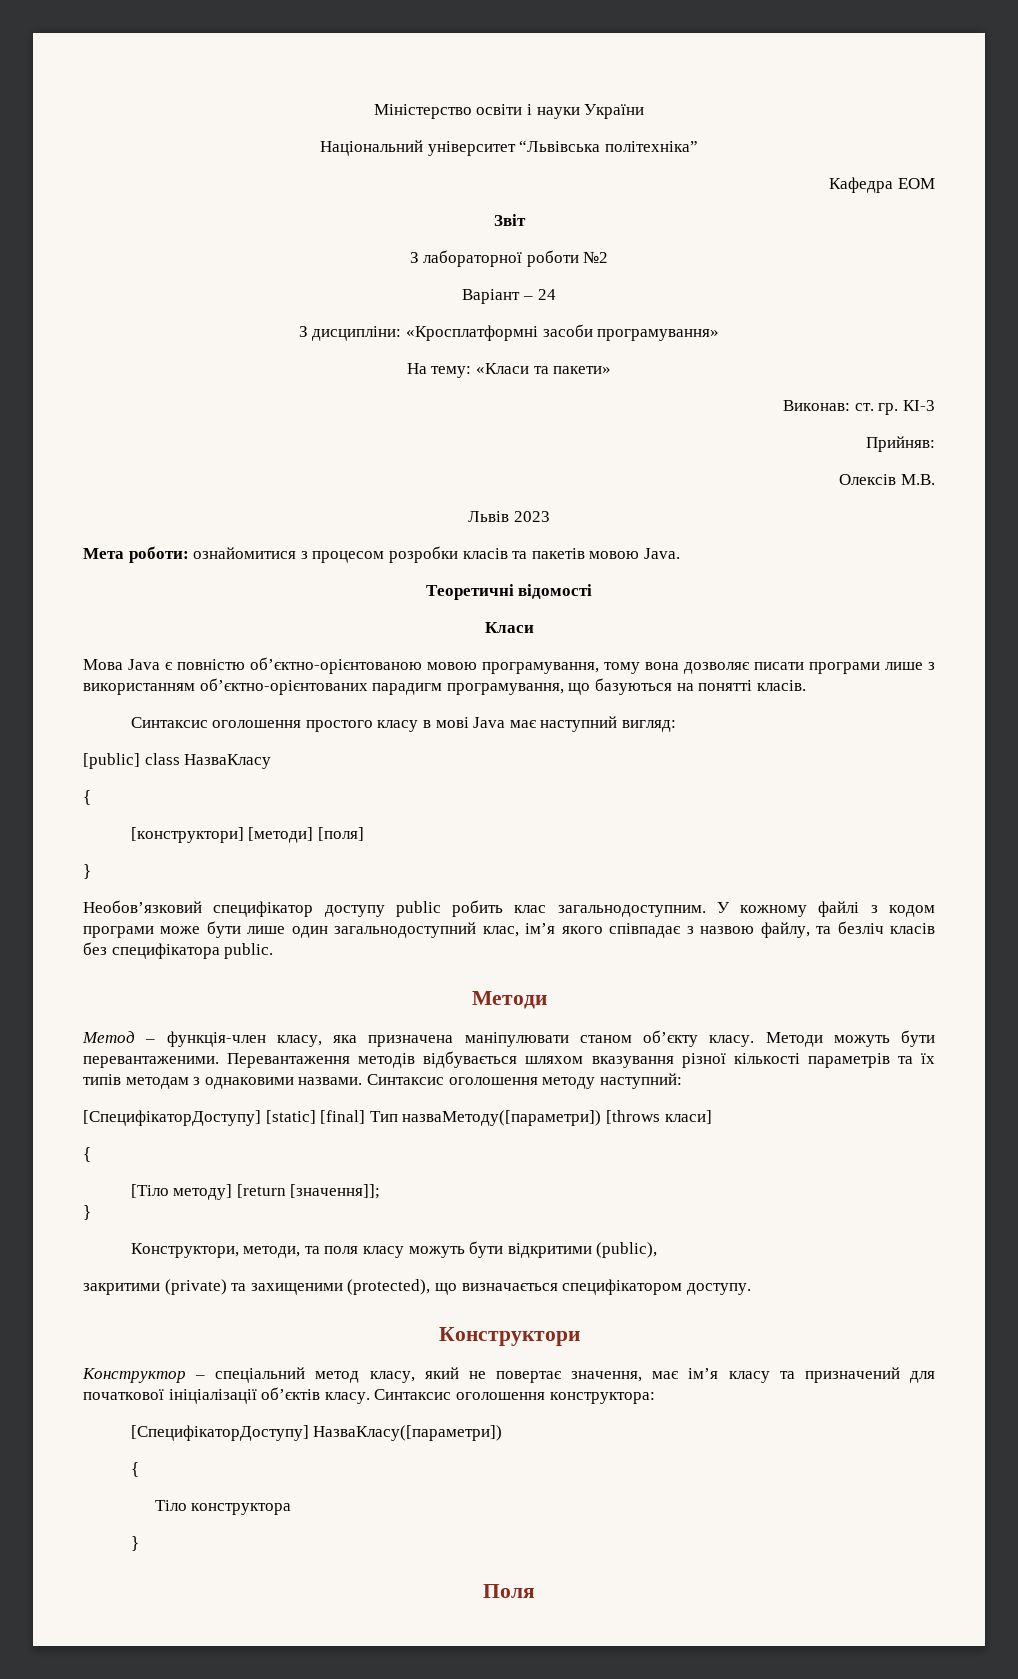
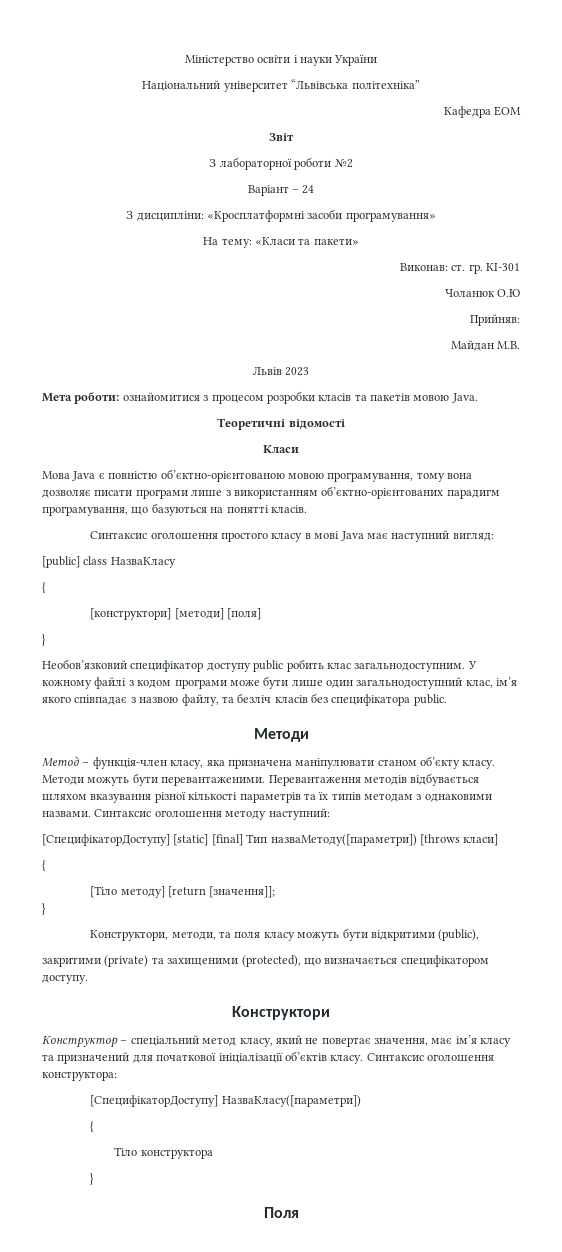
[903,400,936,411] КІ-3 -> [486,263,520,271] [444,289,520,297] КІ-301 // Чоланюк О.Ю
[839,474,897,485] Олексів -> [450,340,494,351] Майдан

